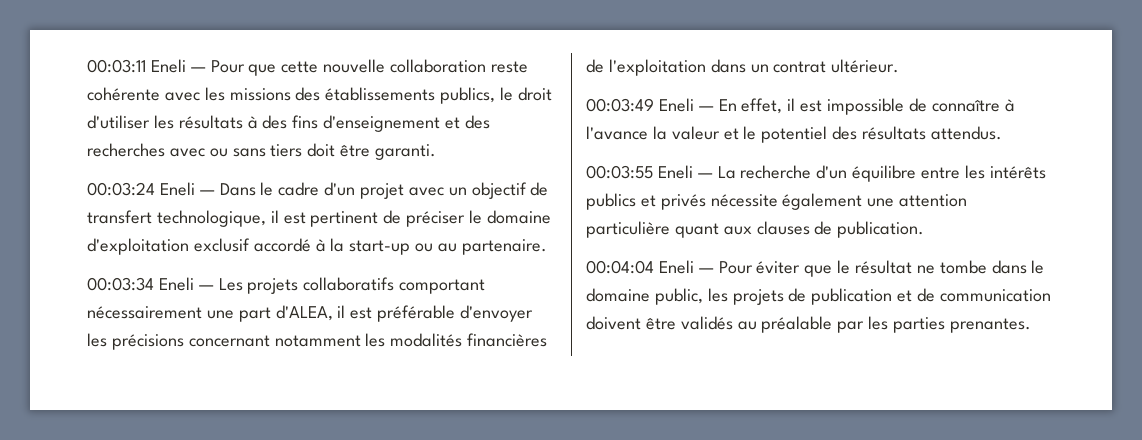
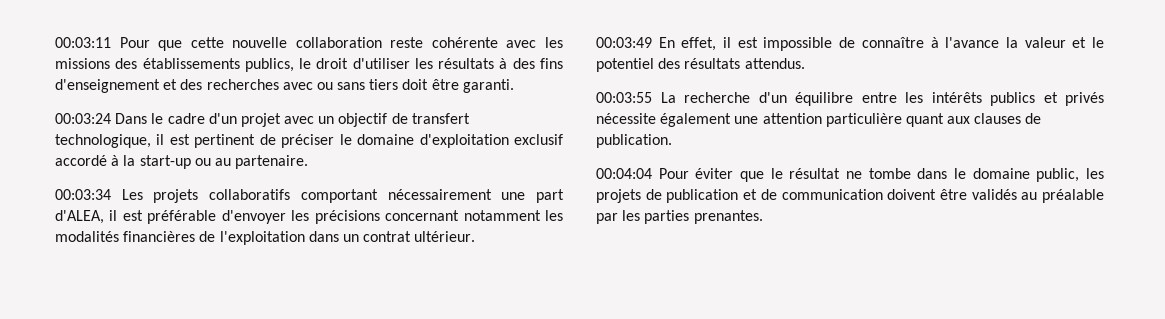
[150,59,206,73] Eneli — -> (111, 42) none
[159,182,215,196] Eneli — -> (111, 118) none
[158,277,214,291] Eneli — -> (111, 194) none
[658,98,714,112] Eneli — -> (652, 42) none
[657,165,713,179] Eneli — -> (652, 97) none
[658,260,714,274] Eneli — -> (652, 173) none

